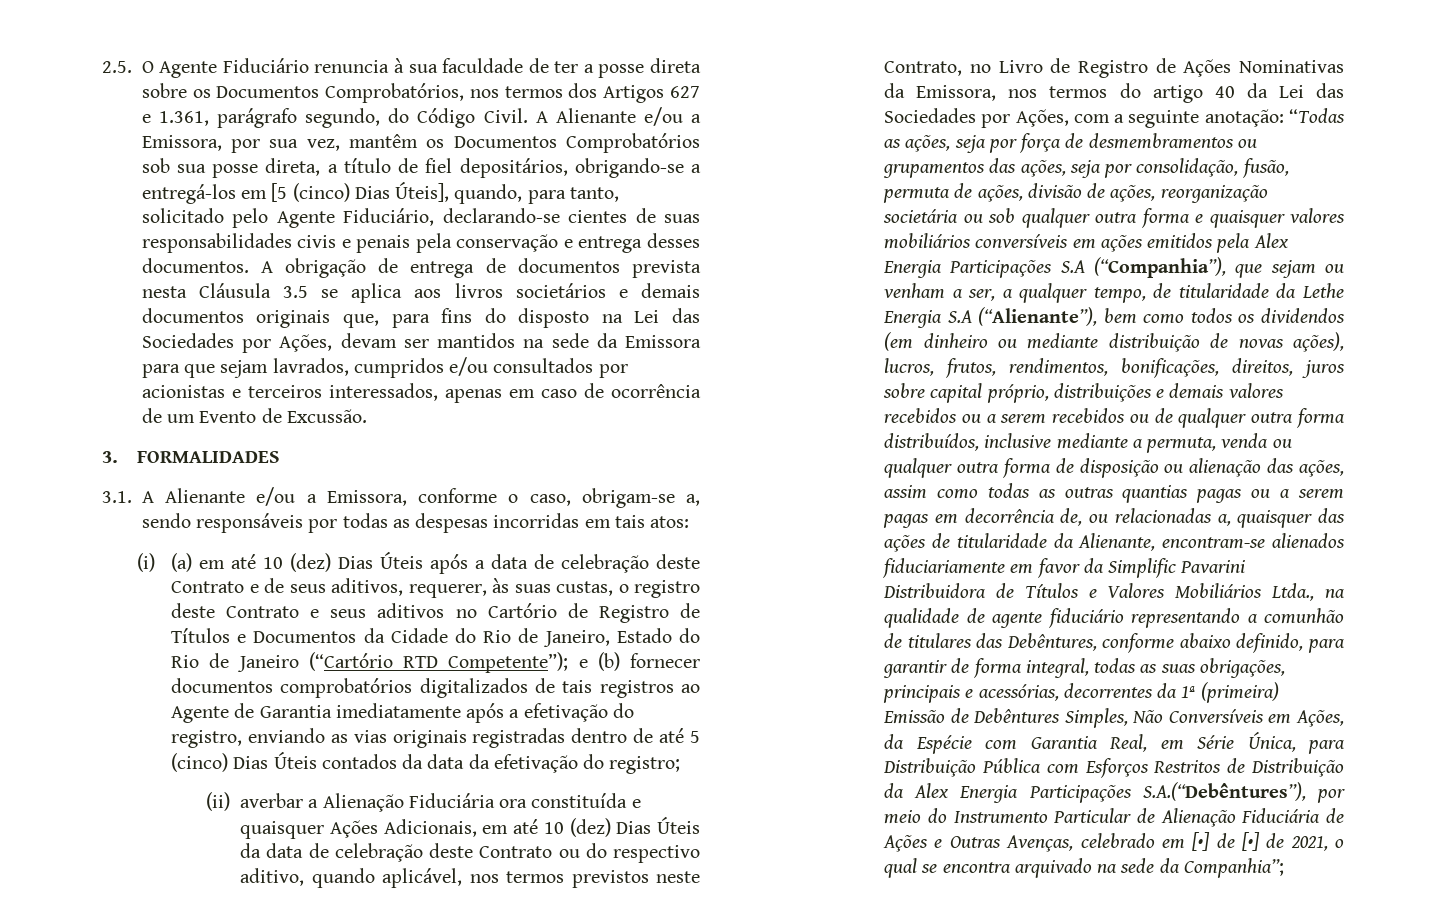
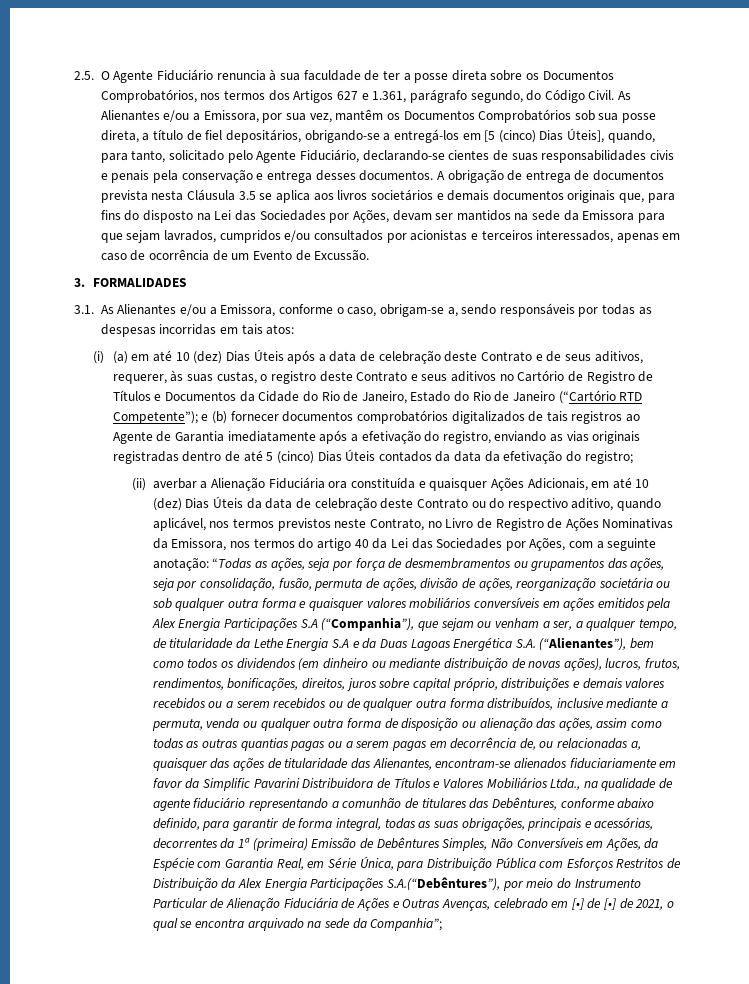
[535,108,636,123] A Alienante -> [618,91,632,100] [100,110,160,121] As Alienantes
[141,488,245,503] A Alienante -> [100,304,177,315] As Alienantes
[978,307,1098,326] (“Alienante”), -> [352,637,627,651] e da Duas Lagoas Energética S.A. (“Alienantes”),
[1053,533,1156,551] da Alienante, -> [350,758,432,770] das Alienantes,

